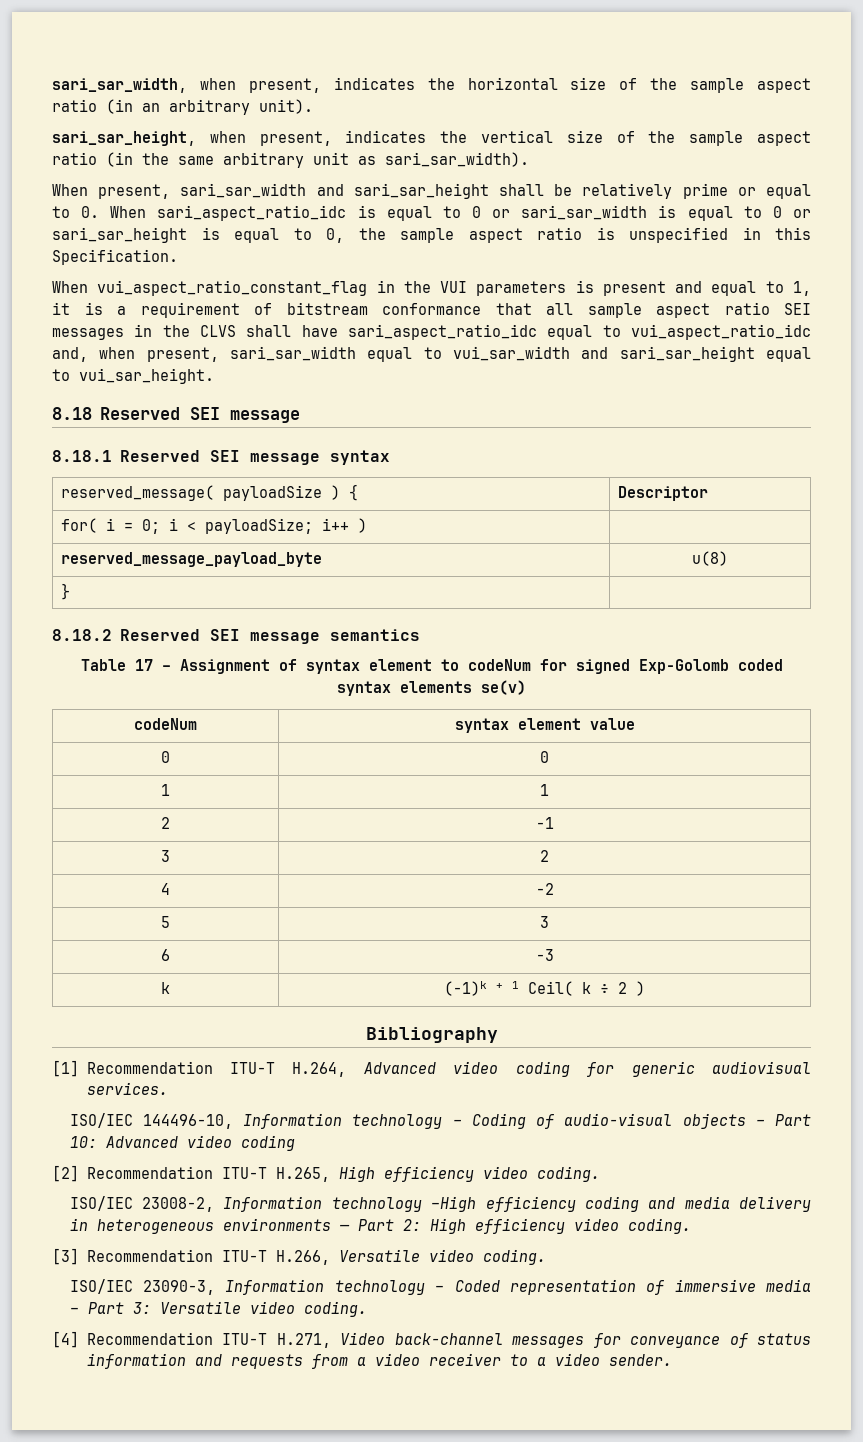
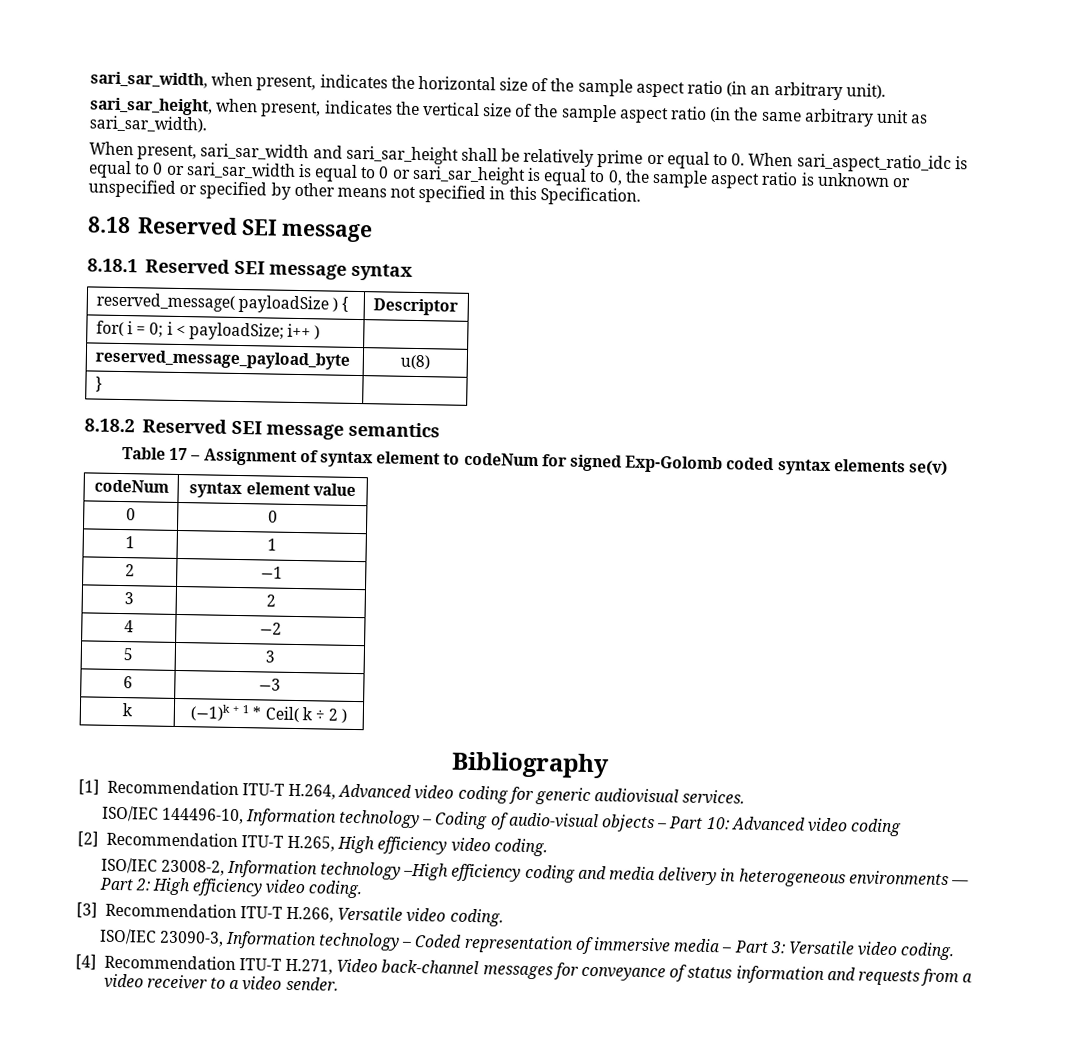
[629,227,811,243] [52,249,178,265] [52,280,811,296] [52,302,811,318] [52,324,811,340] [52,346,812,362] [52,368,214,384] unspecified in this Specification. // When vui_aspect_ratio_constant_flag in the VUI parameters is present and equal to 1, it is a requirement of bitstream conformance that all sample aspect ratio SEI messages in the CLVS shall have sari_aspect_ratio_idc equal to vui_aspect_ratio_idc and, when present, sari_sar_width equal to vui_sar_width and sari_sar_height equal to vui_sar_height. -> [816,172,911,188] [88,179,641,206] unknown or unspecified or specified by other means not specified in this Specification.
(519, 985) none -> [252,706,262,720] *

